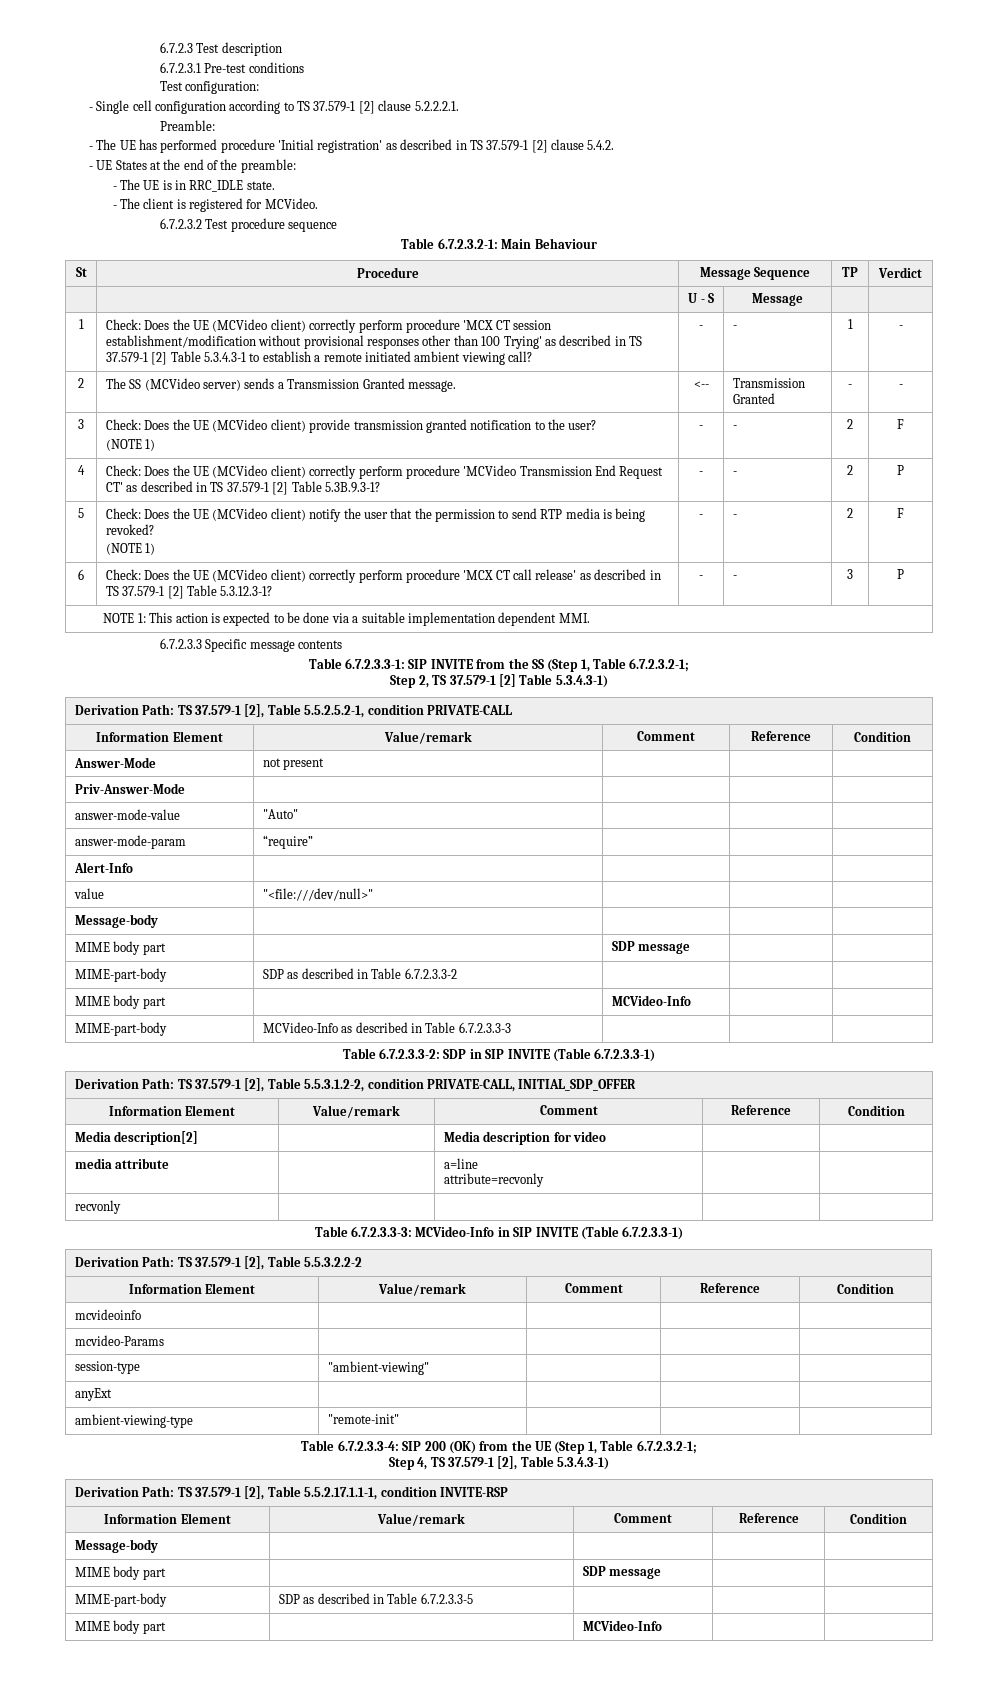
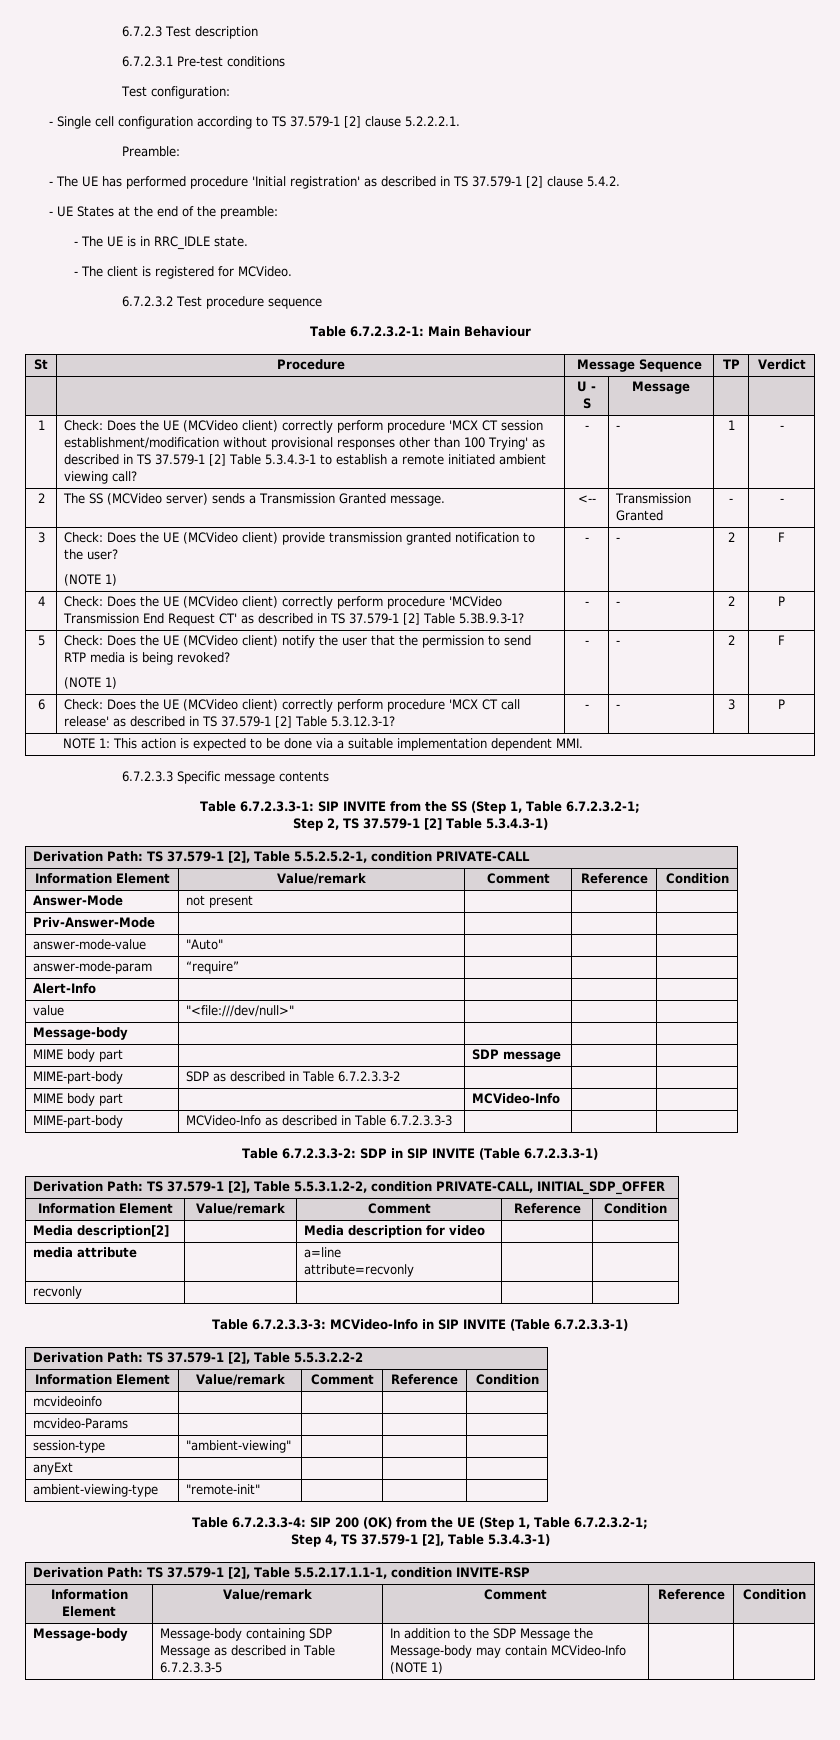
[74,1566,166,1580] [582,1566,662,1579] [74,1593,167,1607] [278,1594,300,1604] | | | // MIME body part | | SDP message | | // MIME-part-body | SDP -> [160,1628,333,1641] [160,1645,211,1658] Message-body containing SDP Message
[74,1620,166,1634] [582,1620,662,1631] | | // MIME body part | | MCVideo-Info -> [390,1628,594,1641] [390,1645,627,1658] [390,1662,444,1674] In addition to the SDP Message the Message-body may contain MCVideo-Info (NOTE 1)

